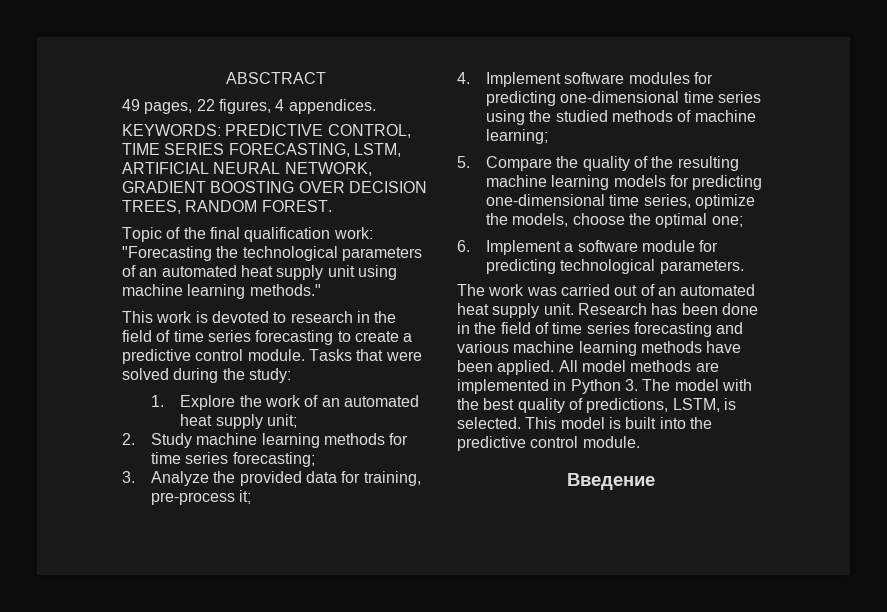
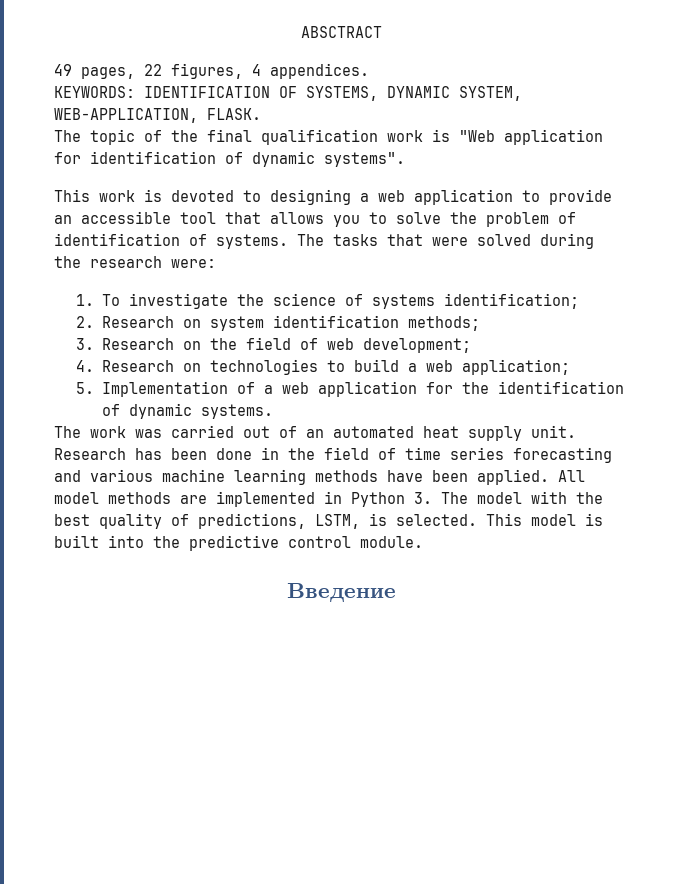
[225,124,411,138] [122,143,401,157] [122,162,372,176] [122,181,427,193] [122,200,332,214] [122,227,373,242] [122,246,422,261] [122,265,397,280] [122,284,321,299] PREDICTIVE CONTROL, TIME SERIES FORECASTING, LSTM, ARTIFICIAL NEURAL NETWORK, GRADIENT BOOSTING OVER DECISION TREES, RANDOM FOREST. // Topic of the final qualification work: "Forecasting the technological parameters of an automated heat supply unit using machine learning methods." -> [144,86,522,101] [54,108,261,123] [54,129,603,145] [54,151,405,167] IDENTIFICATION OF SYSTEMS, DYNAMIC SYSTEM, WEB-APPLICATION, FLASK. // The topic of the final qualification work is "Web application for identification of dynamic systems".
[290,311,397,323] [122,330,413,345] [122,349,352,364] research in the field of time series forecasting to create a predictive control module. Tasks -> [270,189,612,205] [54,211,576,227] [54,233,378,249] designing a web application to provide an accessible tool that allows you to solve the problem of identification of systems. The tasks
[248,368,291,383] study: -> [90,256,216,268] research were:
[180,395,419,410] [180,414,297,429] [122,433,409,448] [151,452,315,467] [122,471,421,486] [151,490,252,505] [457,72,714,87] [486,91,762,106] [486,110,756,125] [486,129,549,144] [457,156,739,171] [486,175,763,190] [486,194,756,209] [486,213,743,228] [457,240,719,255] [486,259,744,274] Explore the work of an automated heat supply unit; // 2. Study machine learning methods for time series forecasting; // 3. Analyze the provided data for training, pre-process it; // 4. Implement software modules for predicting one-dimensional time series using the studied methods of machine learning; // 5. Compare the quality of the resulting machine learning models for predicting one-dimensional time series, optimize the models, choose the optimal one; // 6. Implement a software module for predicting technological parameters. -> [101,293,579,309] [76,315,480,331] [76,337,471,353] [76,359,570,375] [76,381,624,397] [101,403,273,419] To investigate the science of systems identification; // 2. Research on system identification methods; // 3. Research on the field of web development; // 4. Research on technologies to build a web application; // 5. Implementation of a web application for the identification of dynamic systems.

